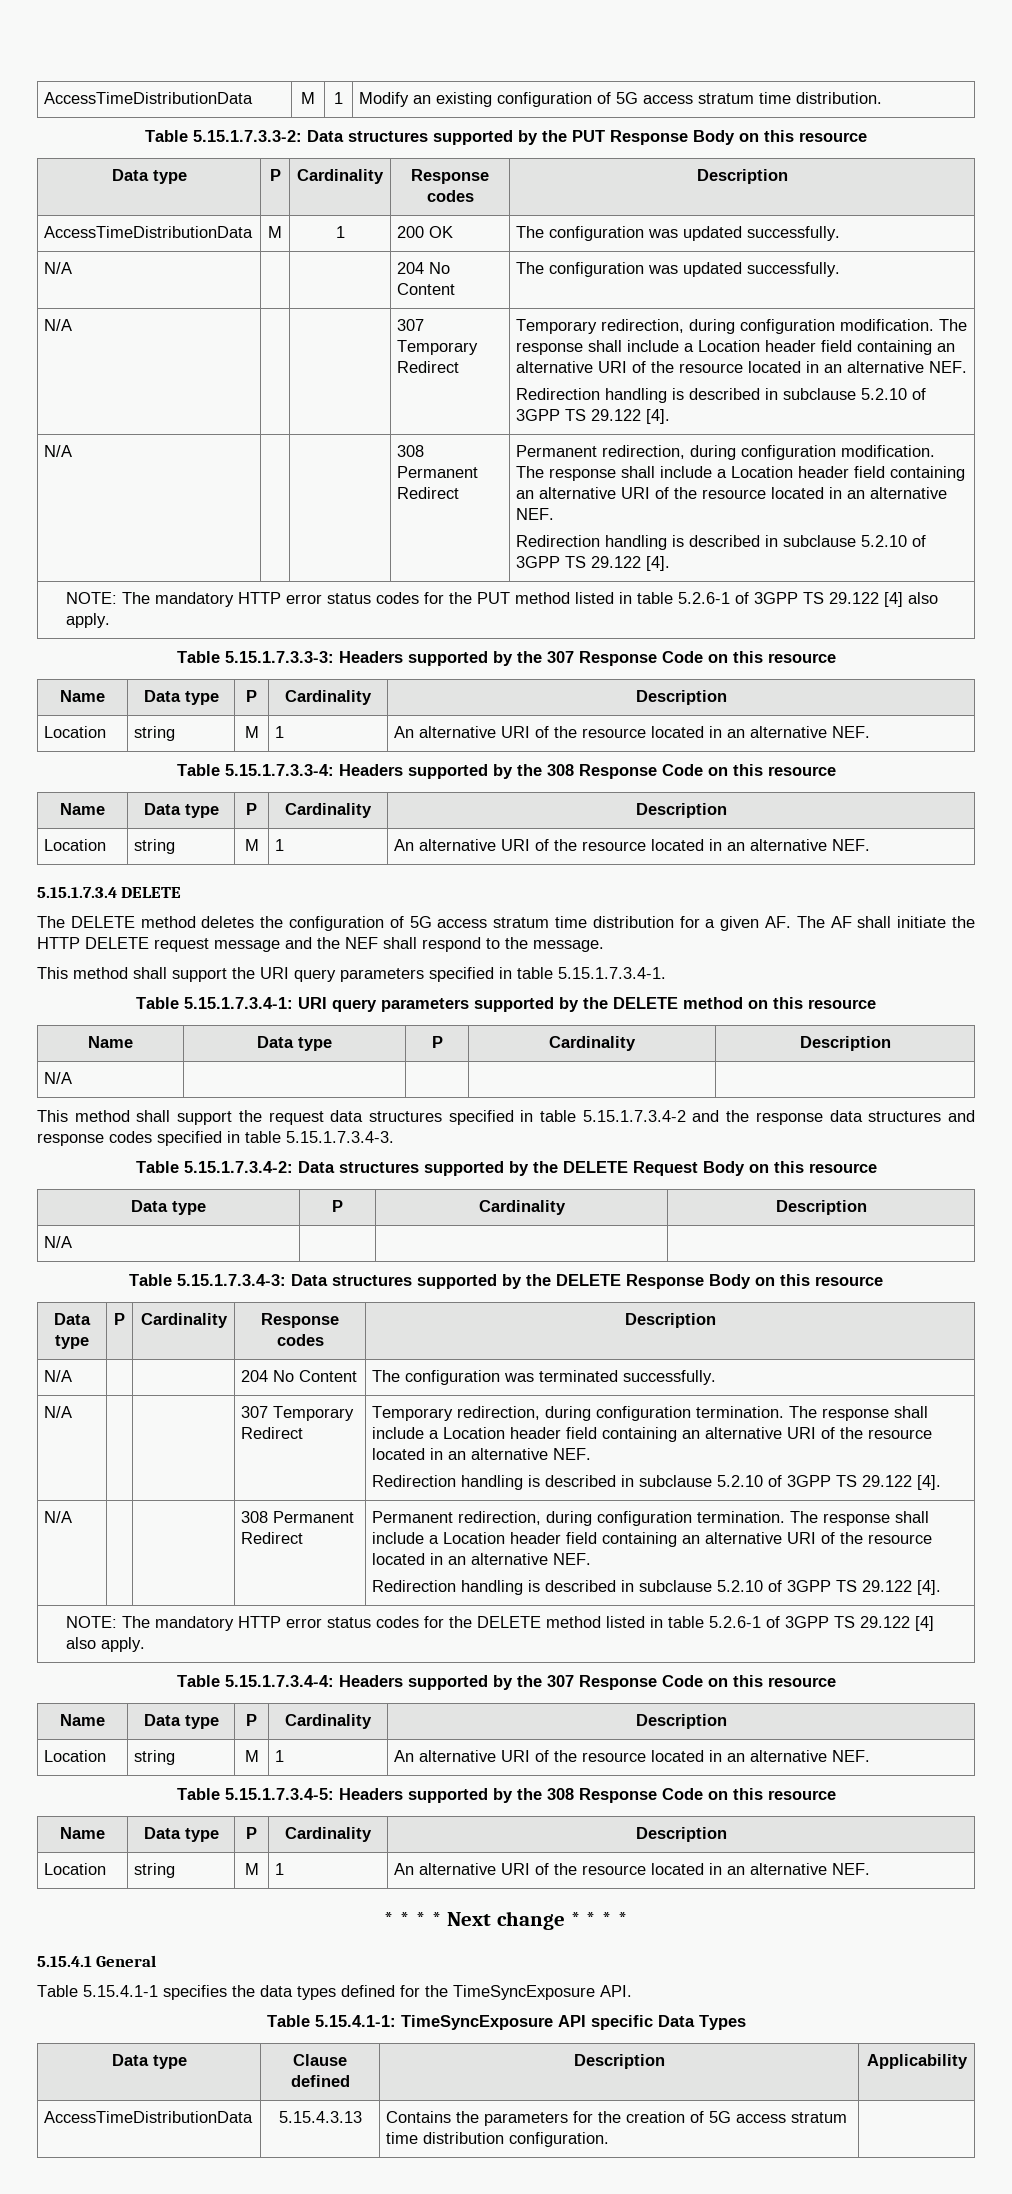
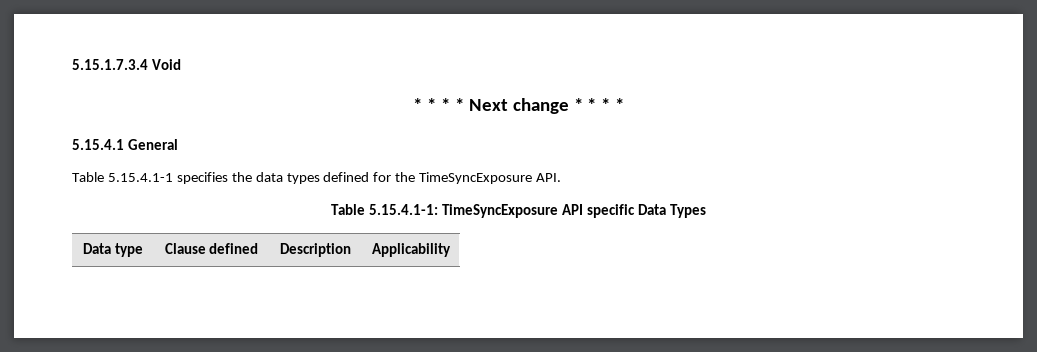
[44,92,254,104] [301,92,315,104] [334,92,343,104] [359,92,883,107] [145,130,867,145] [111,169,187,184] [269,169,281,181] [297,169,384,184] [411,169,489,184] [426,190,474,202] [696,169,788,184] [44,226,254,238] [268,226,282,238] [335,226,345,238] [397,226,454,238] [516,226,841,241] [44,262,73,274] [397,262,451,274] [397,283,456,295] [516,262,841,277] [44,319,73,331] [397,319,425,331] [397,340,479,355] [397,361,460,373] [516,319,968,334] [516,340,956,355] [516,361,968,373] [516,388,927,403] [516,409,671,424] [44,445,73,457] [397,445,425,457] [397,466,479,478] [397,487,460,499] [516,445,936,460] [516,466,966,481] [516,487,948,499] [516,508,555,520] [516,535,927,550] [516,556,671,571] [66,592,939,607] [66,613,111,628] [176,651,836,666] [60,690,105,702] [143,690,219,705] [246,690,257,702] [285,690,372,705] [635,690,727,705] [44,726,107,738] [134,726,176,741] [244,726,259,738] [275,726,285,738] [394,726,871,738] [176,764,836,779] [60,803,105,815] [143,803,219,818] [246,803,257,815] [285,803,372,818] [635,803,727,818] [44,839,107,851] [134,839,176,854] [244,839,259,851] [275,839,285,851] [394,839,871,851] [37,887,182,898] [37,916,975,931] [37,937,604,952] [37,967,666,982] [136,997,876,1012] [88,1036,133,1048] [257,1036,332,1051] [431,1036,443,1048] [549,1036,636,1051] [799,1036,891,1051] [44,1072,73,1084] [37,1110,976,1125] [37,1131,394,1146] [135,1161,877,1176] [131,1200,206,1215] [332,1200,343,1212] [478,1200,566,1215] [775,1200,867,1215] [44,1236,73,1248] [129,1274,883,1289] [54,1313,91,1325] [55,1335,89,1349] [114,1313,125,1325] [140,1313,228,1328] [261,1313,339,1328] [276,1334,324,1346] [624,1313,716,1328] [44,1370,73,1382] [241,1370,358,1382] [372,1370,717,1385] [44,1406,73,1418] [241,1406,355,1421] [241,1427,304,1439] [372,1406,929,1421] [372,1427,933,1442] [372,1448,592,1460] [372,1475,942,1490] [44,1511,73,1523] [241,1511,355,1523] [241,1532,304,1544] [372,1511,930,1526] [372,1532,933,1547] [372,1553,592,1565] [372,1580,942,1595] [66,1616,935,1631] [66,1637,146,1652] [176,1675,836,1690] [60,1714,105,1726] [143,1714,219,1729] [246,1714,257,1726] [285,1714,372,1729] [635,1714,727,1729] [44,1750,107,1762] [134,1750,176,1765] [244,1750,259,1762] [275,1750,285,1762] [394,1750,871,1762] [176,1788,836,1803] [60,1827,105,1839] [143,1827,219,1842] [246,1827,257,1839] [285,1827,372,1842] [635,1827,727,1842] [44,1863,107,1875] [134,1863,176,1878] [244,1863,259,1875] [275,1863,285,1875] [394,1863,871,1875] AccessTimeDistributionData | M | 1 | Modify an existing configuration of 5G access stratum time distribution. // Table 5.15.1.7.3.3-2: Data structures supported by the PUT Response Body on this resource // Data type | P | Cardinality | Response codes | Description // AccessTimeDistributionData | M | 1 | 200 OK | The configuration was updated successfully. // N/A | | | 204 No Content | The configuration was updated successfully. // N/A | | | 307 Temporary Redirect | Temporary redirection, during configuration modification. The response shall include a Location header field containing an alternative URI of the resource located in an alternative NEF. // Redirection handling is described in subclause 5.2.10 of 3GPP TS 29.122 [4]. // N/A | | | 308 Permanent Redirect | Permanent redirection, during configuration modification. The response shall include a Location header field containing an alternative URI of the resource located in an alternative NEF. // Redirection handling is described in subclause 5.2.10 of 3GPP TS 29.122 [4]. // NOTE: The mandatory HTTP error status codes for the PUT method listed in table 5.2.6-1 of 3GPP TS 29.122 [4] also apply. // Table 5.15.1.7.3.3-3: Headers supported by the 307 Response Code on this resource // Name | Data type | P | Cardinality | Description // Location | string | M | 1 | An alternative URI of the resource located in an alternative NEF. // Table 5.15.1.7.3.3-4: Headers supported by the 308 Response Code on this resource // Name | Data type | P | Cardinality | Description // Location | string | M | 1 | An alternative URI of the resource located in an alternative NEF. // 5.15.1.7.3.4 DELETE // The DELETE method deletes the configuration of 5G access stratum time distribution for a given AF. The AF shall initiate the HTTP DELETE request message and the NEF shall respond to the message. // This method shall support the URI query parameters specified in table 5.15.1.7.3.4-1. // Table 5.15.1.7.3.4-1: URI query parameters supported by the DELETE method on this resource // Name | Data type | P | Cardinality | Description // N/A | | | | // This method shall support the request data structures specified in table 5.15.1.7.3.4-2 and the response data structures and response codes specified in table 5.15.1.7.3.4-3. // Table 5.15.1.7.3.4-2: Data structures supported by the DELETE Request Body on this resource // Data type | P | Cardinality | Description // N/A | | | // Table 5.15.1.7.3.4-3: Data structures supported by the DELETE Response Body on this resource // Data type | P | Cardinality | Response codes | Description // N/A | | | 204 No Content | The configuration was terminated successfully. // N/A | | | 307 Temporary Redirect | Temporary redirection, during configuration termination. The response shall include a Location header field containing an alternative URI of the resource located in an alternative NEF. // Redirection handling is described in subclause 5.2.10 of 3GPP TS 29.122 [4]. // N/A | | | 308 Permanent Redirect | Permanent redirection, during configuration termination. The response shall include a Location header field containing an alternative URI of the resource located in an alternative NEF. // Redirection handling is described in subclause 5.2.10 of 3GPP TS 29.122 [4]. // NOTE: The mandatory HTTP error status codes for the DELETE method listed in table 5.2.6-1 of 3GPP TS 29.122 [4] also apply. // Table 5.15.1.7.3.4-4: Headers supported by the 307 Response Code on this resource // Name | Data type | P | Cardinality | Description // Location | string | M | 1 | An alternative URI of the resource located in an alternative NEF. // Table 5.15.1.7.3.4-5: Headers supported by the 308 Response Code on this resource // Name | Data type | P | Cardinality | Description // Location | string | M | 1 | An alternative URI of the resource located in an alternative NEF. -> [72,59,181,70] 5.15.1.7.3.4 Void
[44,2111,254,2123] [278,2111,362,2123] [386,2111,848,2126] [386,2132,610,2147] // AccessTimeDistributionData | 5.15.4.3.13 | Contains the parameters for the creation of 5G access stratum time distribution configuration. | -> (451, 250) none

